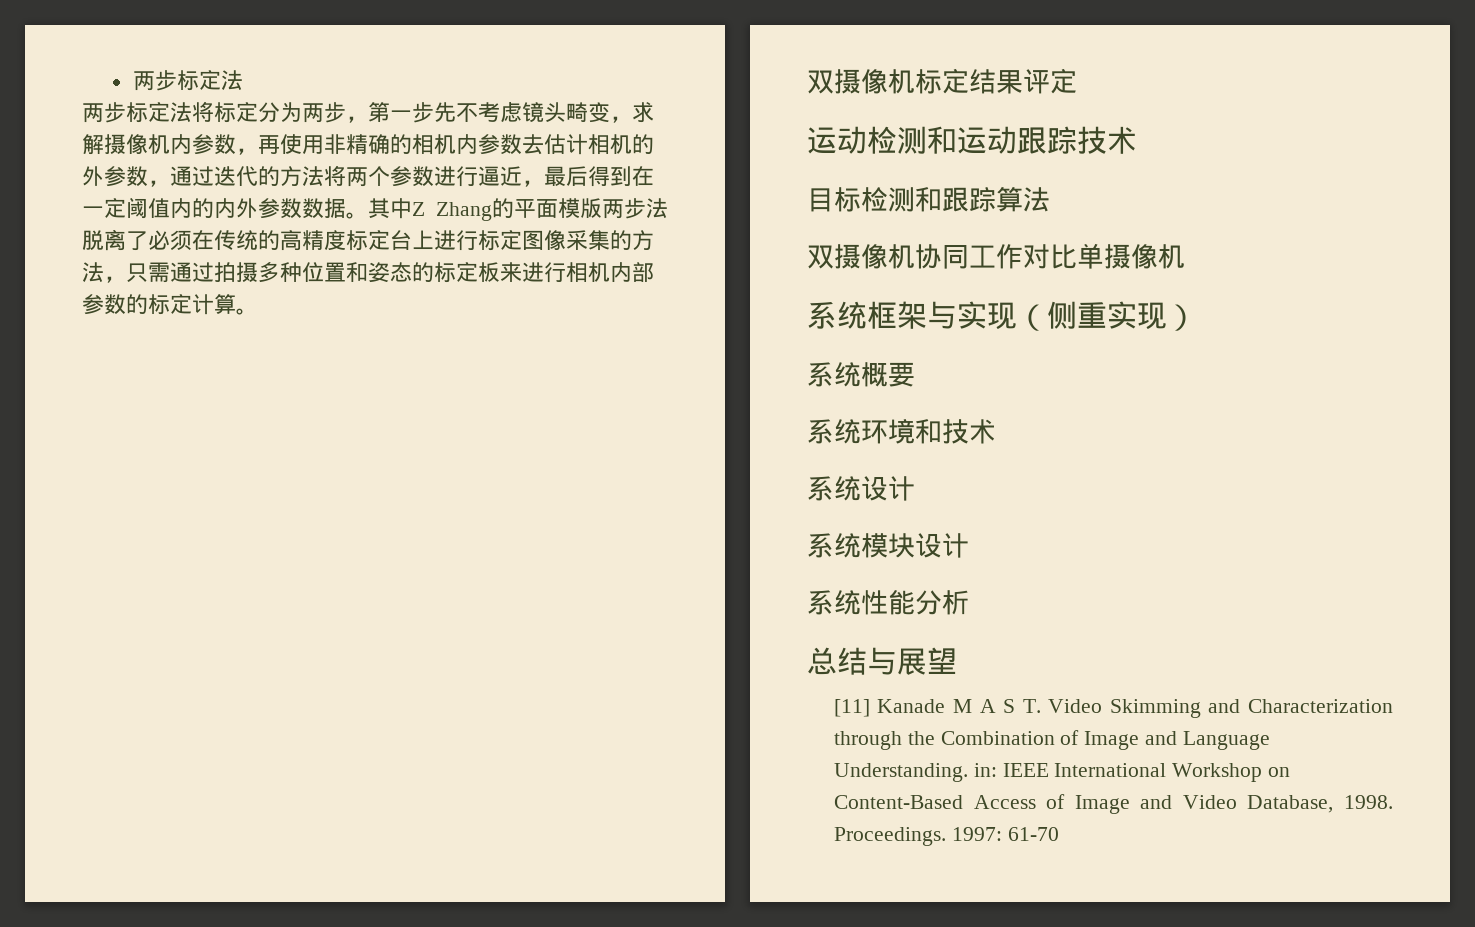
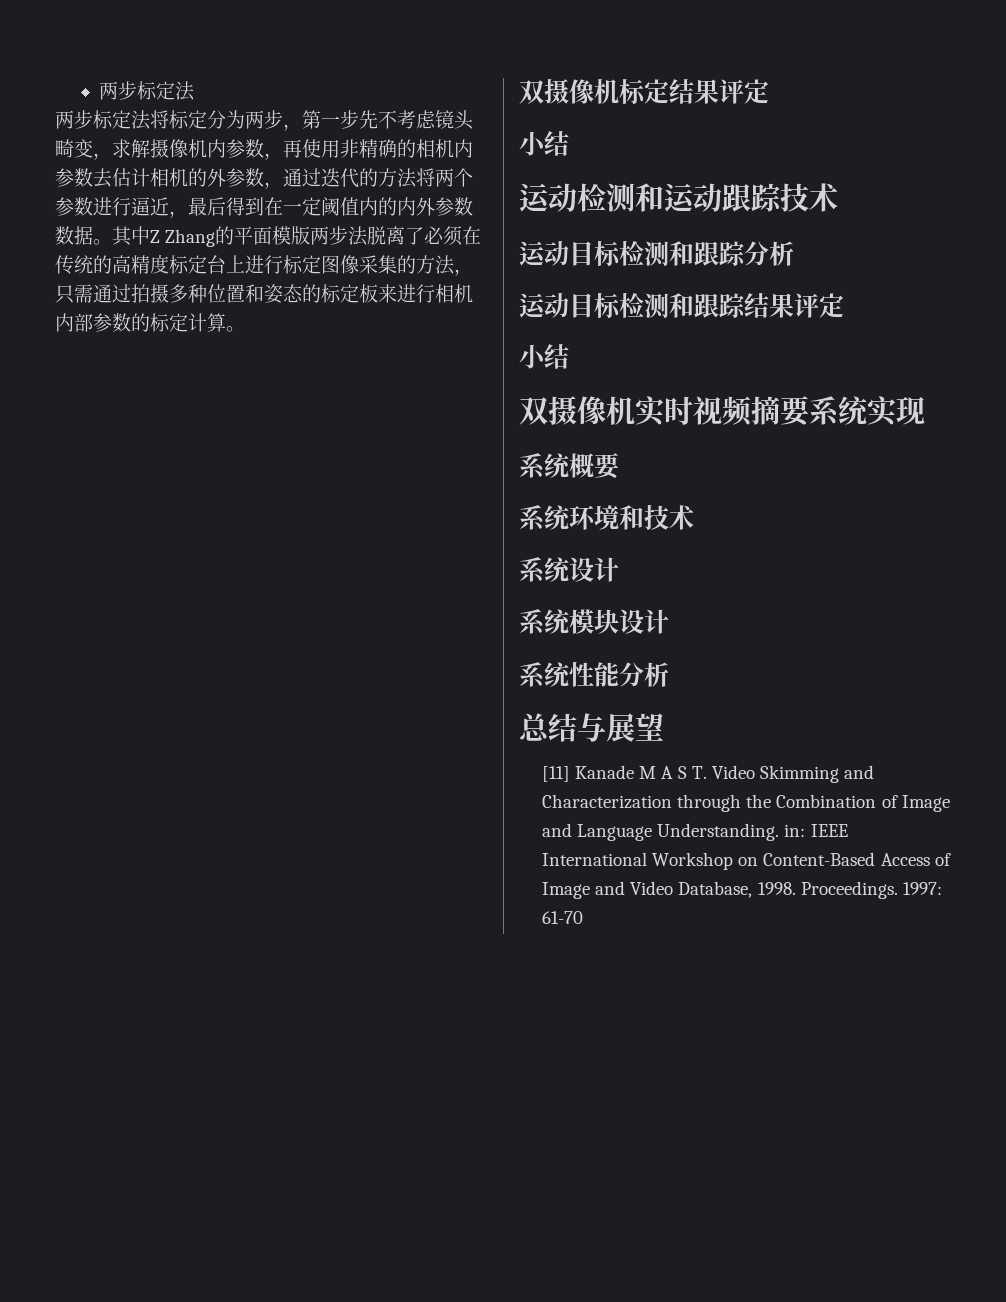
(1077, 81) none -> [519,131,569,156] // 小结
[807,186,1050,212] [807,243,1185,269] [807,301,1197,331] 目标检测和跟踪算法 // 双摄像机协同工作对比单摄像机 // 系统框架与实现（侧重实现） -> [519,240,794,267] [519,292,844,319] [519,344,569,369] [519,396,925,427] 运动目标检测和跟踪分析 // 运动目标检测和跟踪结果评定 // 小结 // 双摄像机实时视频摘要系统实现

